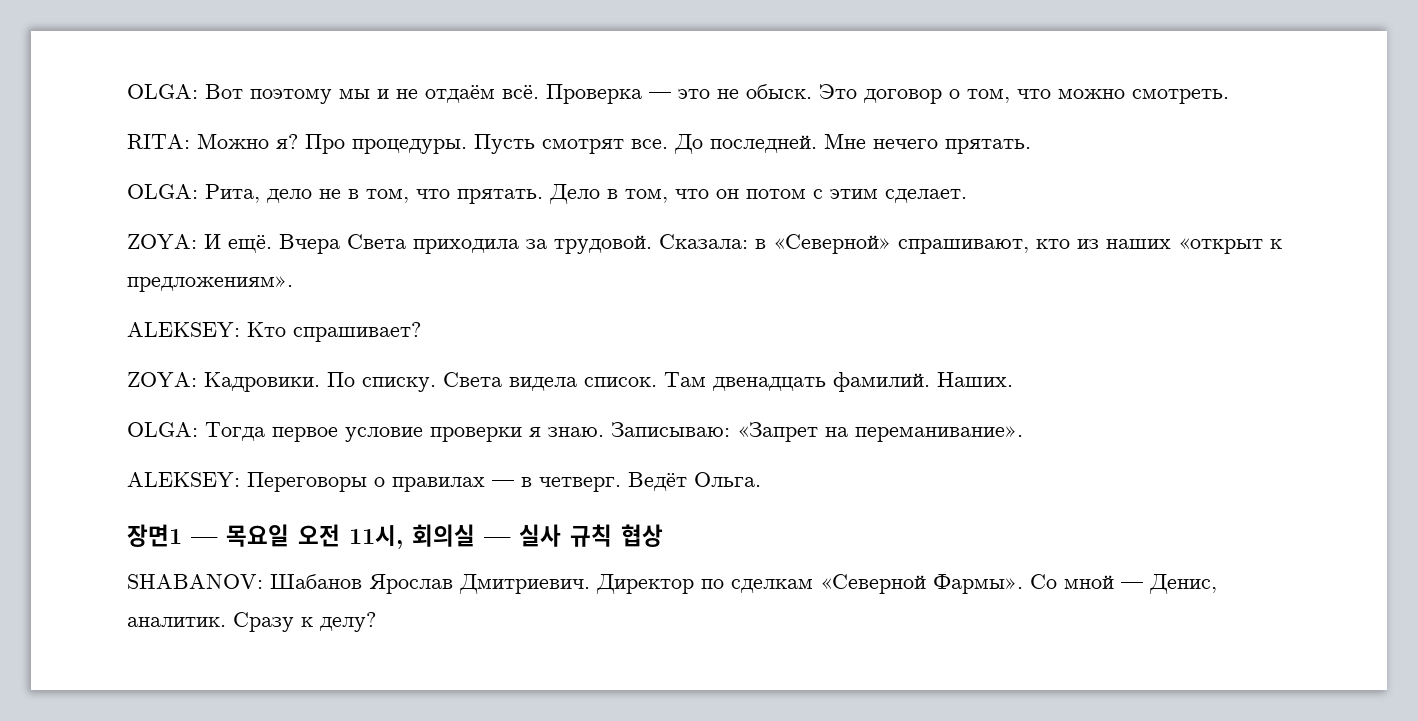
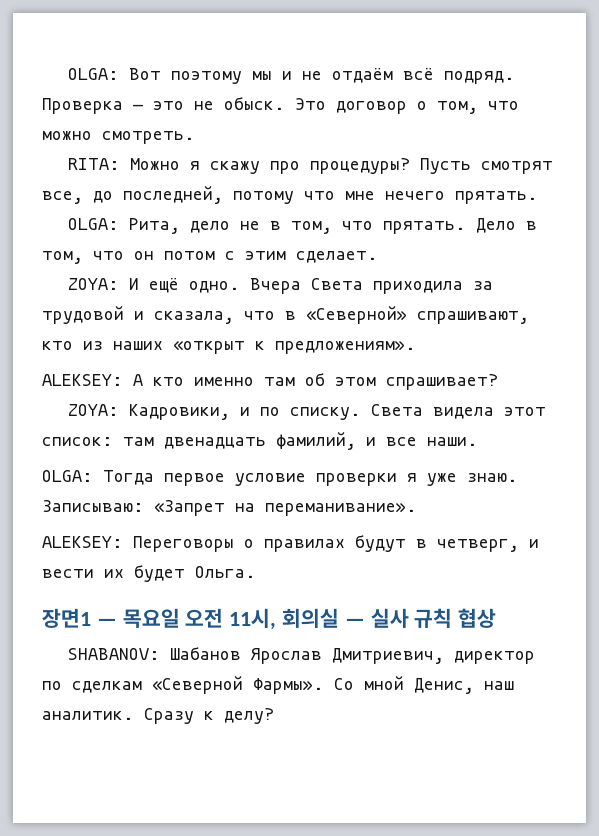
[502,85,539,99] всё. -> [402,68,515,84] всё подряд.
[276,133,866,154] я? Про процедуры. Пусть смотрят все. До последней. Мне -> [189,158,553,174] [42,186,375,204] я скажу про процедуры? Пусть смотрят все, до последней, потому что мне
[228,235,272,253] ещё. -> [148,278,240,293] ещё одно.
[554,234,748,254] трудовой. Сказала: -> [42,306,275,324] трудовой и сказала, что
[247,322,421,342] [127,372,1013,392] Кто спрашивает? // ZOYA: Кадровики. По списку. Света видела список. Там двенадцать фамилий. Наших. -> [133,373,498,390] [67,404,546,420] [42,432,478,450] А кто именно там об этом спрашивает? // ZOYA: Кадровики, и по списку. Света видела этот список: там двенадцать фамилий, и все наши.
(541, 432) none -> [427,473,457,486] уже
[492,472,687,492] — в четверг. Ведёт -> [355,535,539,552] [42,565,185,582] будут в четверг, и вести их будет
[459,574,694,594] Дмитриевич. Директор -> [331,648,535,664] Дмитриевич, директор
[1121,574,1217,594] — Денис, -> [414,678,514,694] Денис, наш

